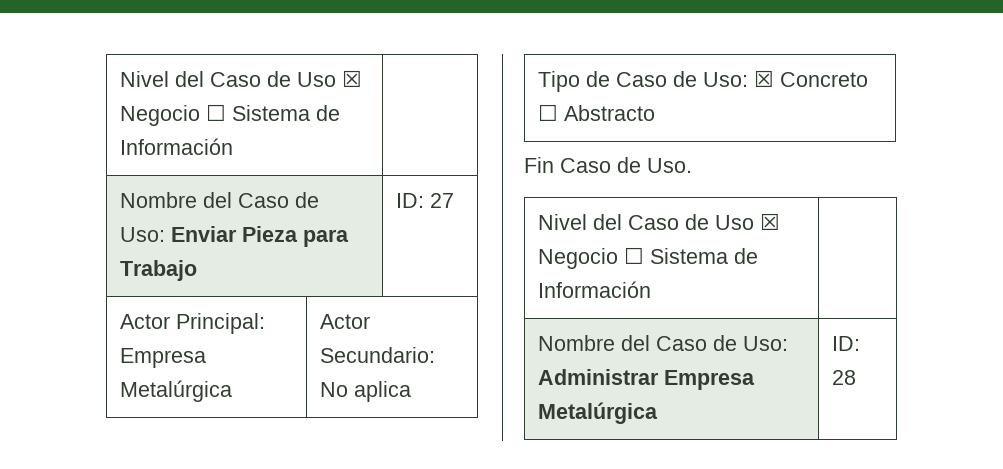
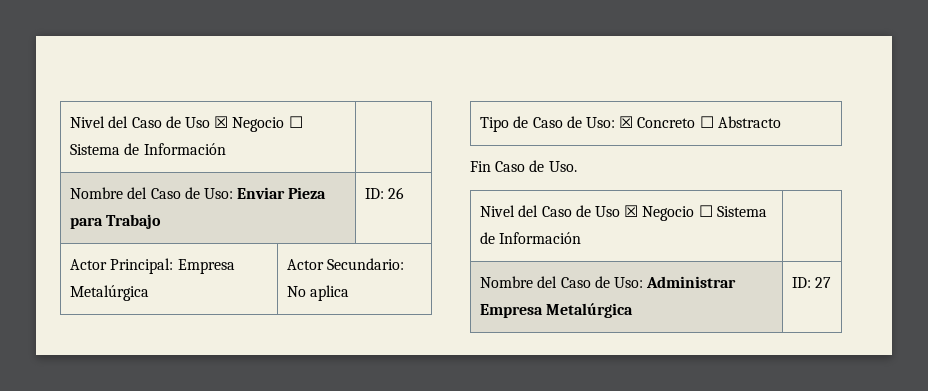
[430,193,455,208] 27 -> [388,187,405,199] 26
[832,370,857,385] 28 -> [815,277,832,288] 27

